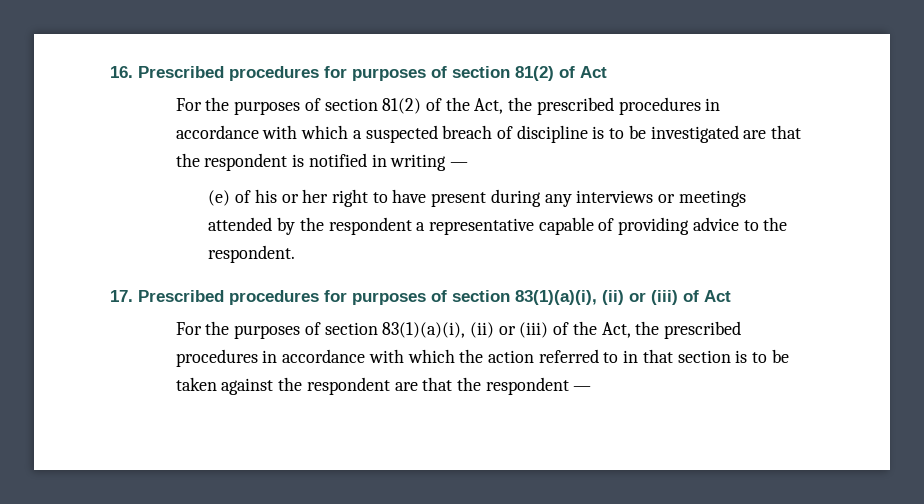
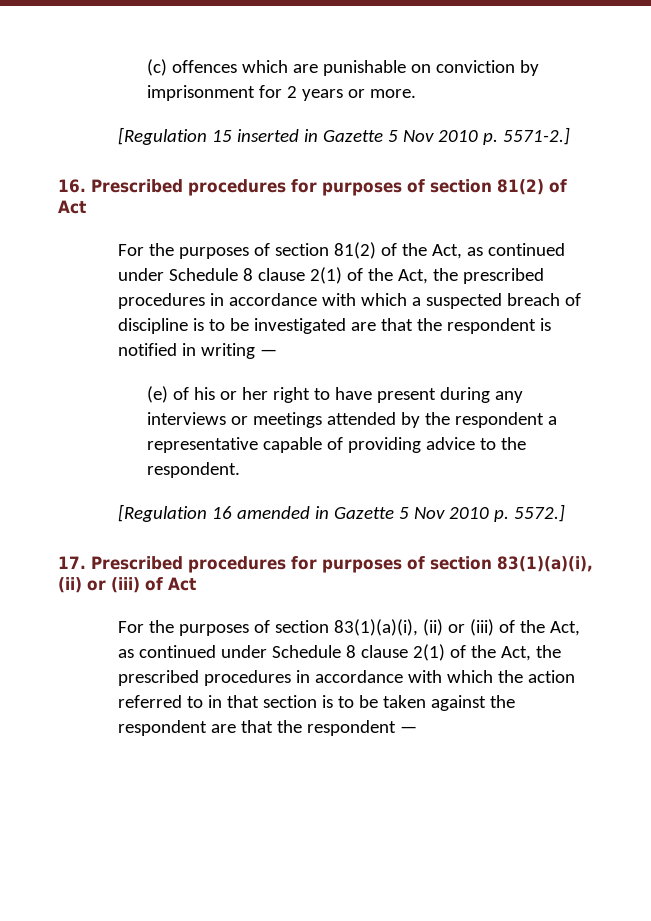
(110, 72) none -> [147,59,540,76] [147,85,417,101] [117,127,570,145] (c) offences which are punishable on conviction by imprisonment for 2 years or more. // [Regulation 15 inserted in Gazette 5 Nov 2010 p. 5571-2.] //
(504, 106) none -> [466,243,565,256] [117,267,428,284] as continued under Schedule 8 clause 2(1) of the Act,
(296, 254) none -> [117,504,565,522] // [Regulation 16 amended in Gazette 5 Nov 2010 p. 5572.]
(631, 330) none -> [117,644,531,661] as continued under Schedule 8 clause 2(1) of the Act,

